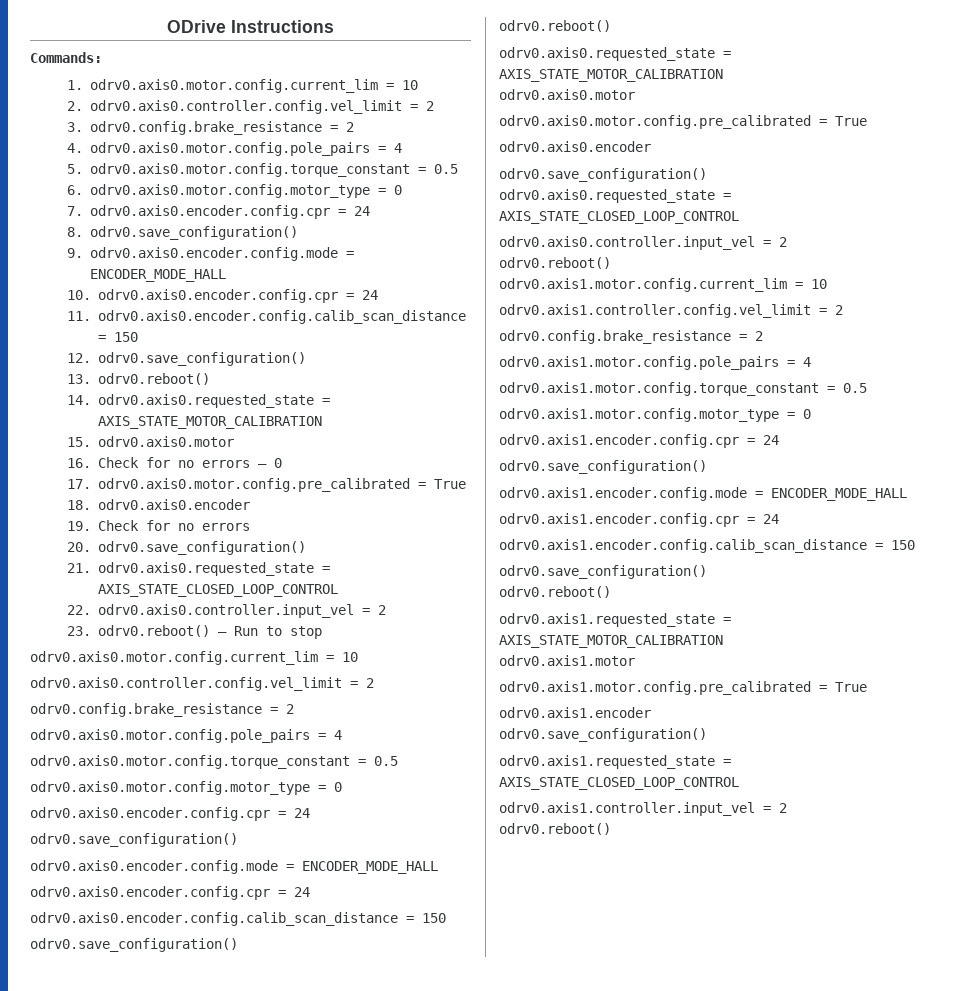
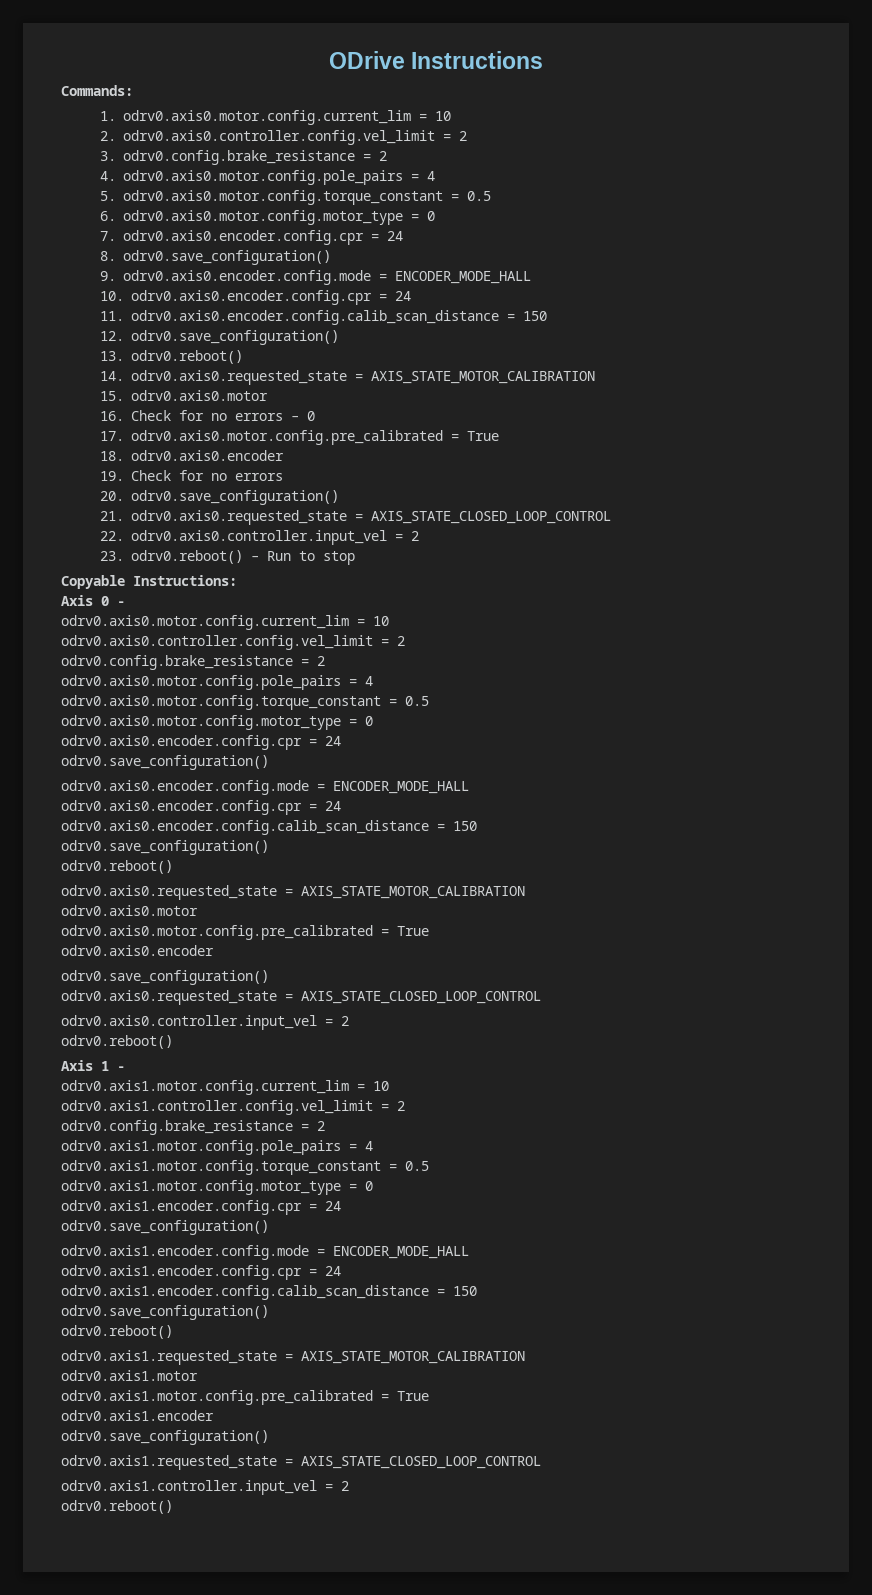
(322, 632) none -> [61,575,237,589] [61,595,125,606] // Copyable Instructions: // Axis 0 -
(611, 263) none -> [61,1060,125,1071] // Axis 1 -

